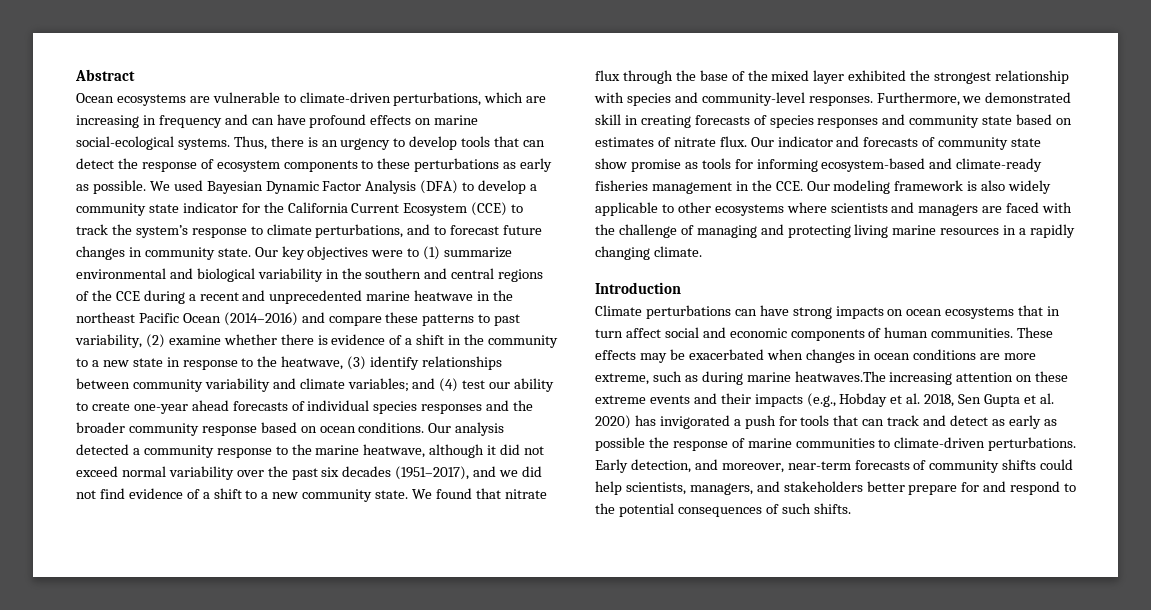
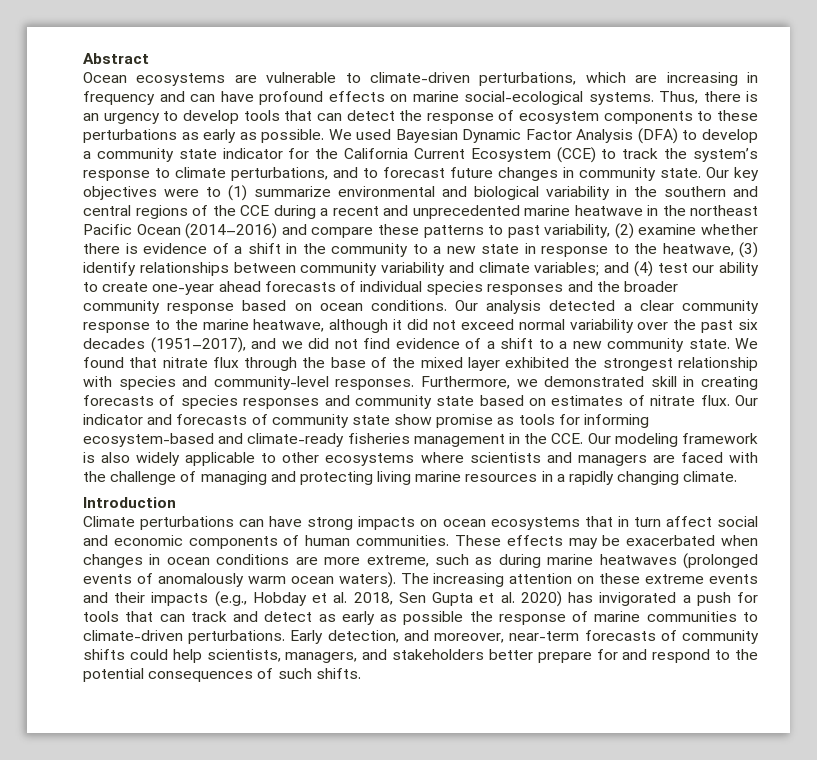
(140, 451) none -> [639,300,674,311] clear
[794,371,886,382] heatwaves.The -> [599,553,758,569] [83,572,429,588] heatwaves (prolonged events of anomalously warm ocean waters). The

